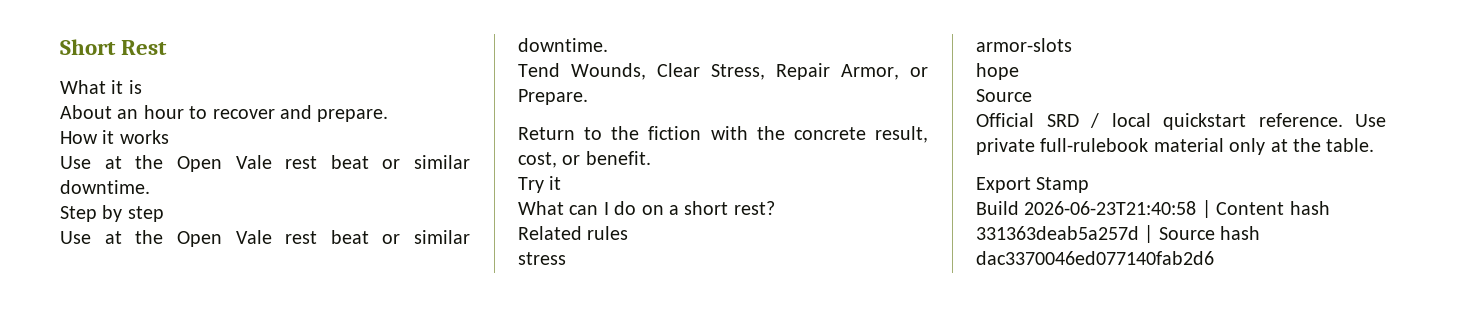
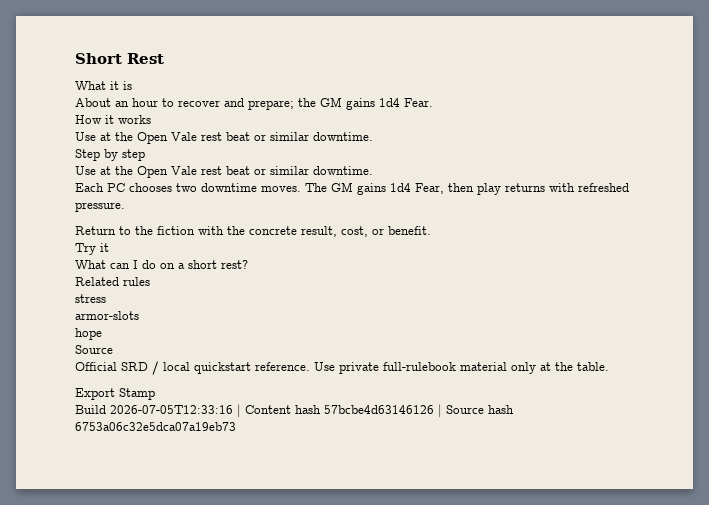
[317,109,389,122] prepare. -> [248,97,433,110] prepare; the GM gains 1d4 Fear.
[518,63,928,80] [518,89,588,105] Tend Wounds, Clear Stress, Repair Armor, or Prepare. -> [75,182,629,195] [75,202,125,212] Each PC chooses two downtime moves. The GM gains 1d4 Fear, then play returns with refreshed pressure.
[1024,201,1197,215] 2026-06-23T21:40:58 -> [110,405,233,414] 2026-07-05T12:33:16
[976,226,1139,240] 331363deab5a257d -> [324,405,434,414] 57bcbe4d63146126
[976,251,1214,265] dac3370046ed077140fab2d6 -> [75,422,236,431] 6753a06c32e5dca07a19eb73

